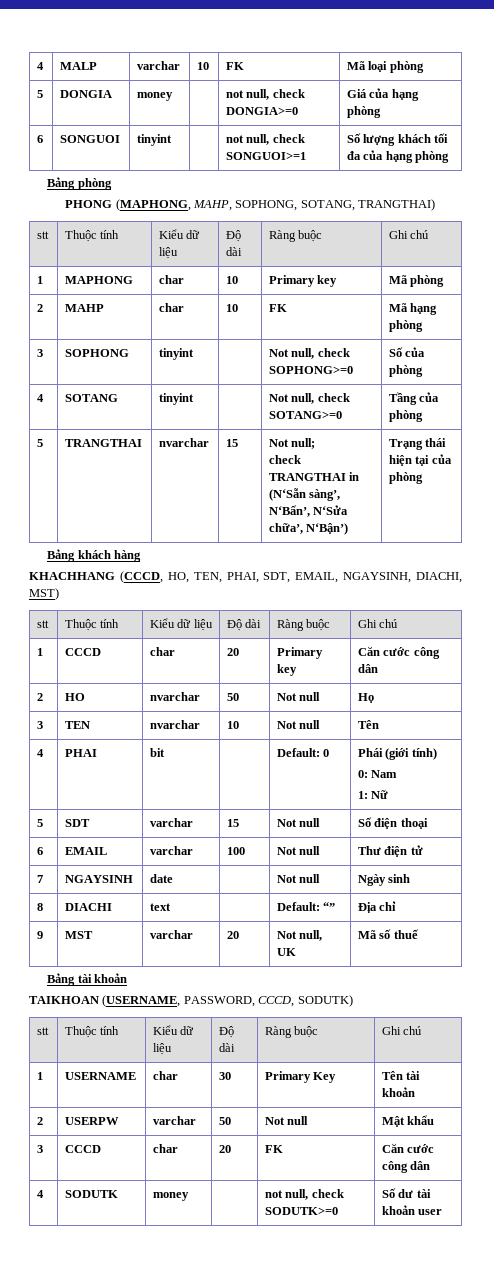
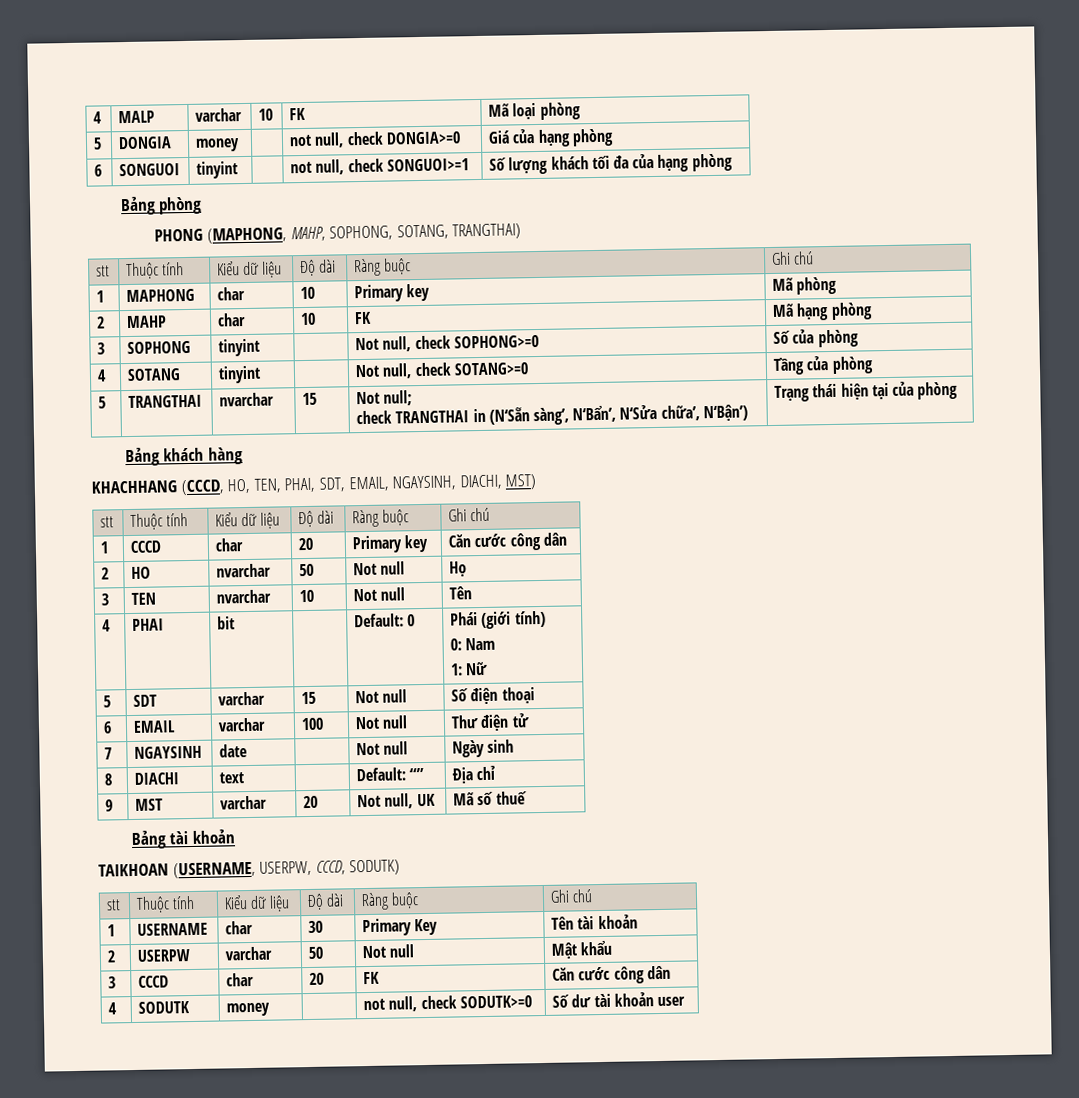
[183,996,255,1007] PASSWORD, -> [259,860,313,876] USERPW,

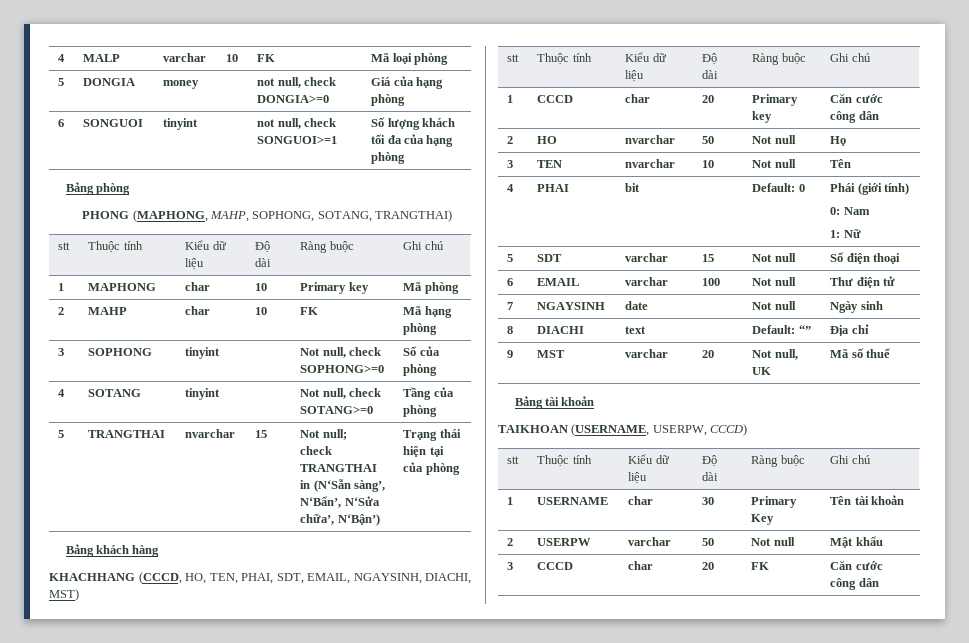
[315,859,401,876] CCCD, SODUTK) -> [710,424,748,436] CCCD)
[108,1002,118,1015] [138,1001,191,1014] [226,1002,271,1017] [363,995,532,1012] [552,992,686,1008] // 4 | SODUTK | money | | not null, check SODUTK>=0 | Số dư tài khoản user -> (879, 582) none

